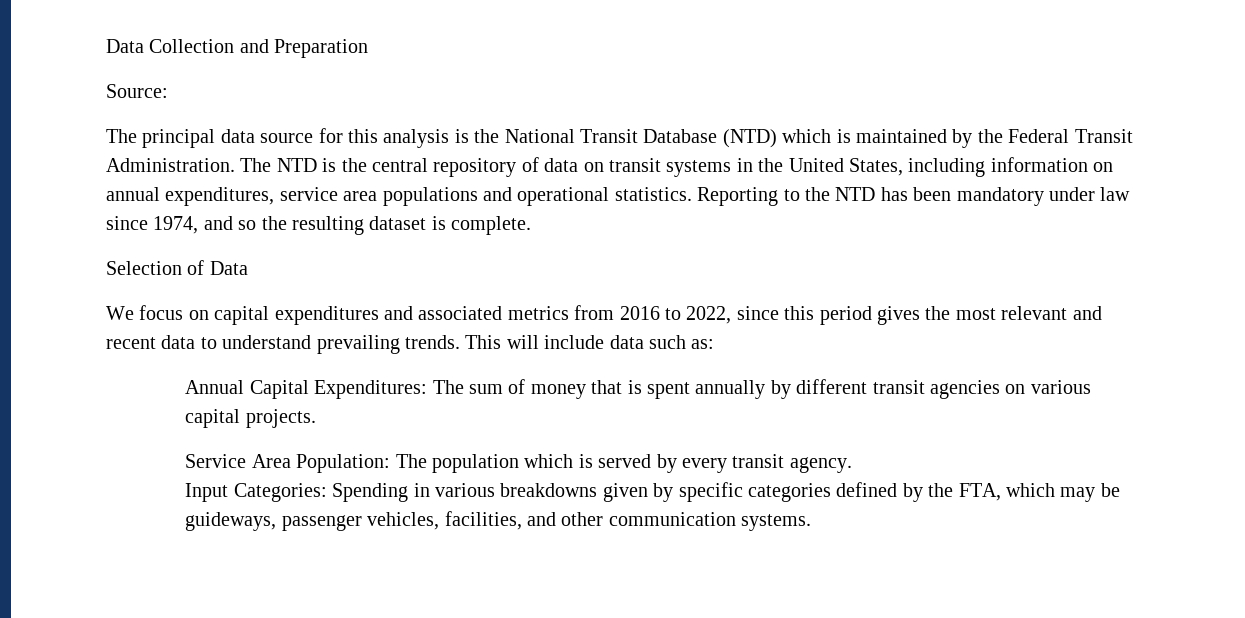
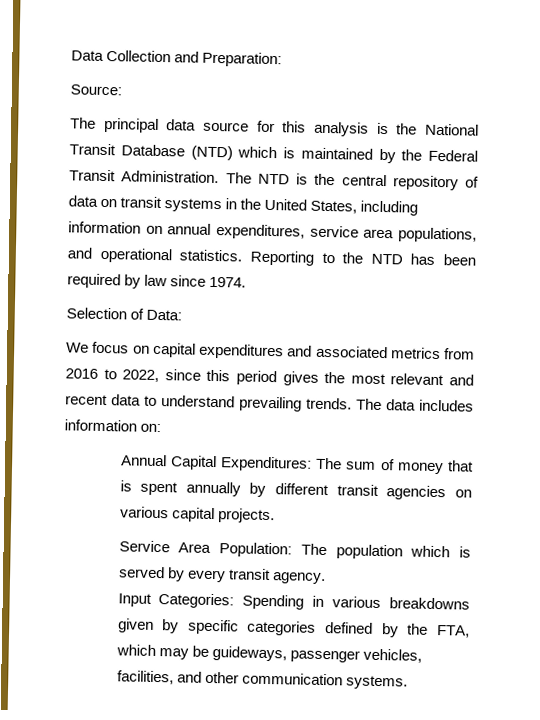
[274,39,369,58] Preparation -> [202,51,283,68] Preparation:
[382,187,478,206] populations -> [398,227,477,243] populations,
[956,187,1131,206] [106,216,532,235] mandatory under law since 1974, and so the resulting dataset is complete. -> [67,273,247,289] required by law since 1974.
[209,261,248,275] Data -> [146,309,183,321] Data:
[465,335,715,349] This will include data such as: -> [356,398,474,412] [64,419,162,433] The data includes information on:

